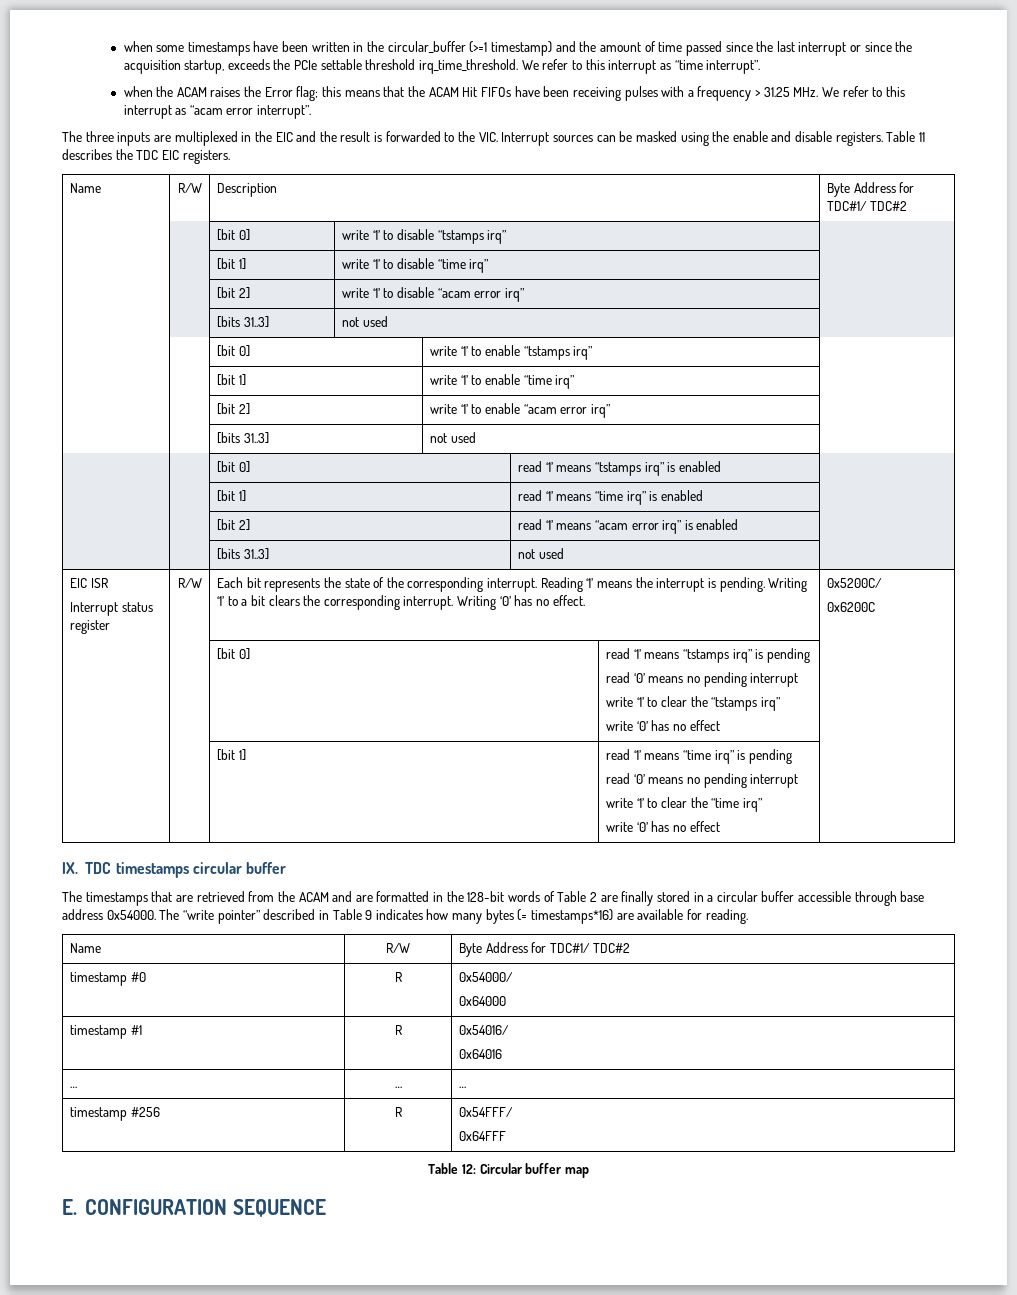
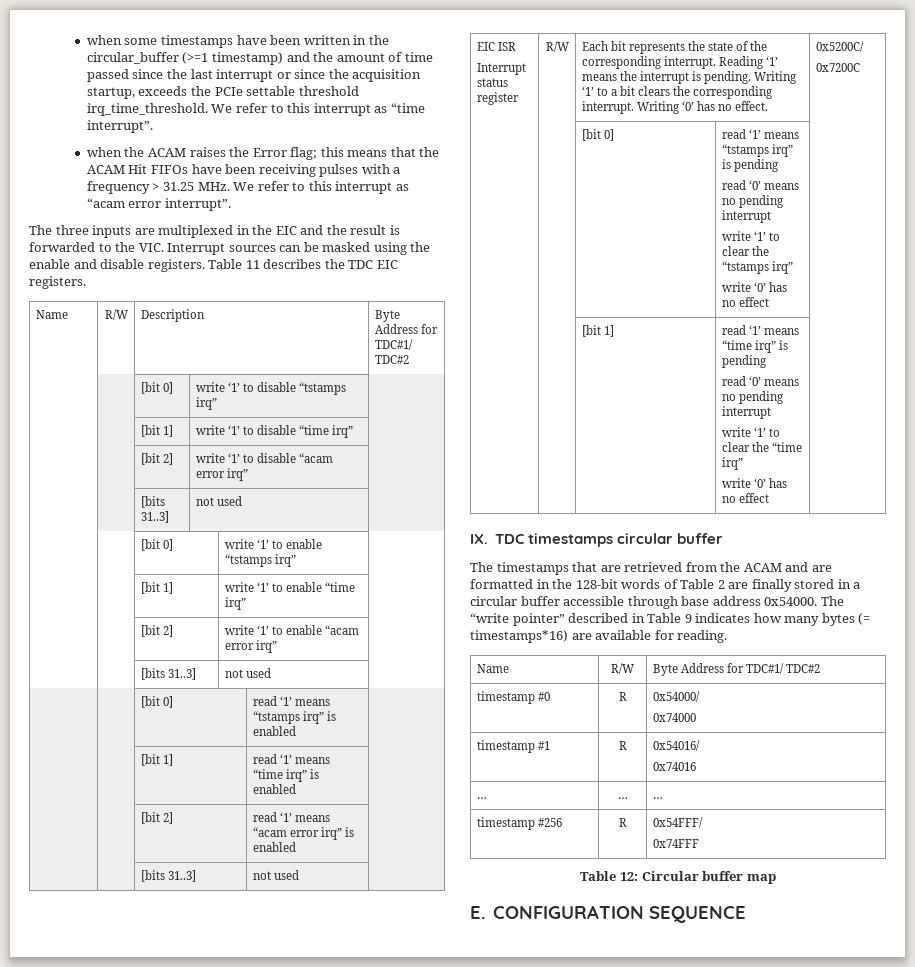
[826,602,875,612] 0x6200C -> [815,63,860,72] 0x7200C
[458,996,506,1006] 0x64000 -> [652,713,696,722] 0x74000
[458,1049,502,1059] 0x64016 -> [652,762,696,771] 0x74016
[458,1131,506,1141] 0x64FFF -> [652,839,699,848] 0x74FFF

